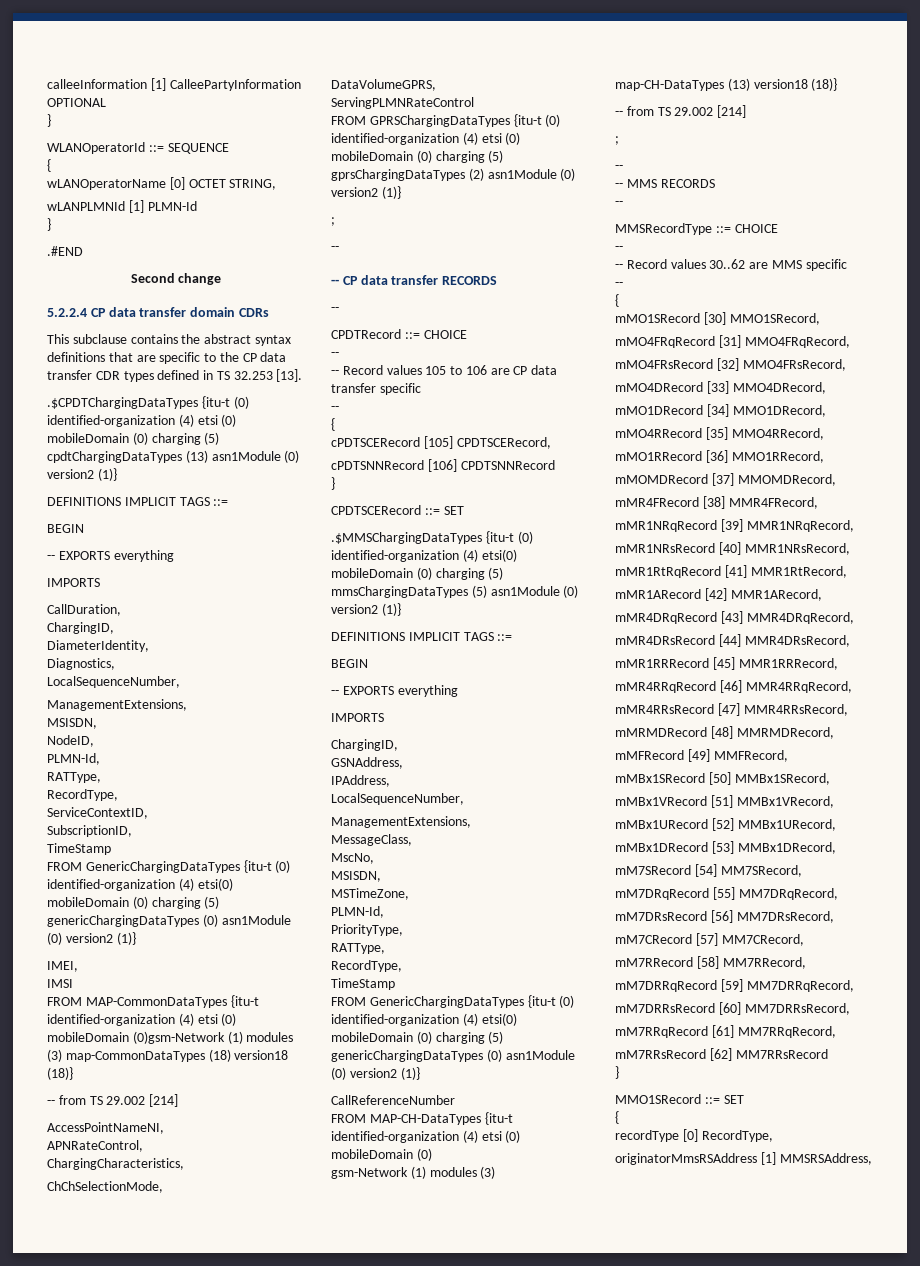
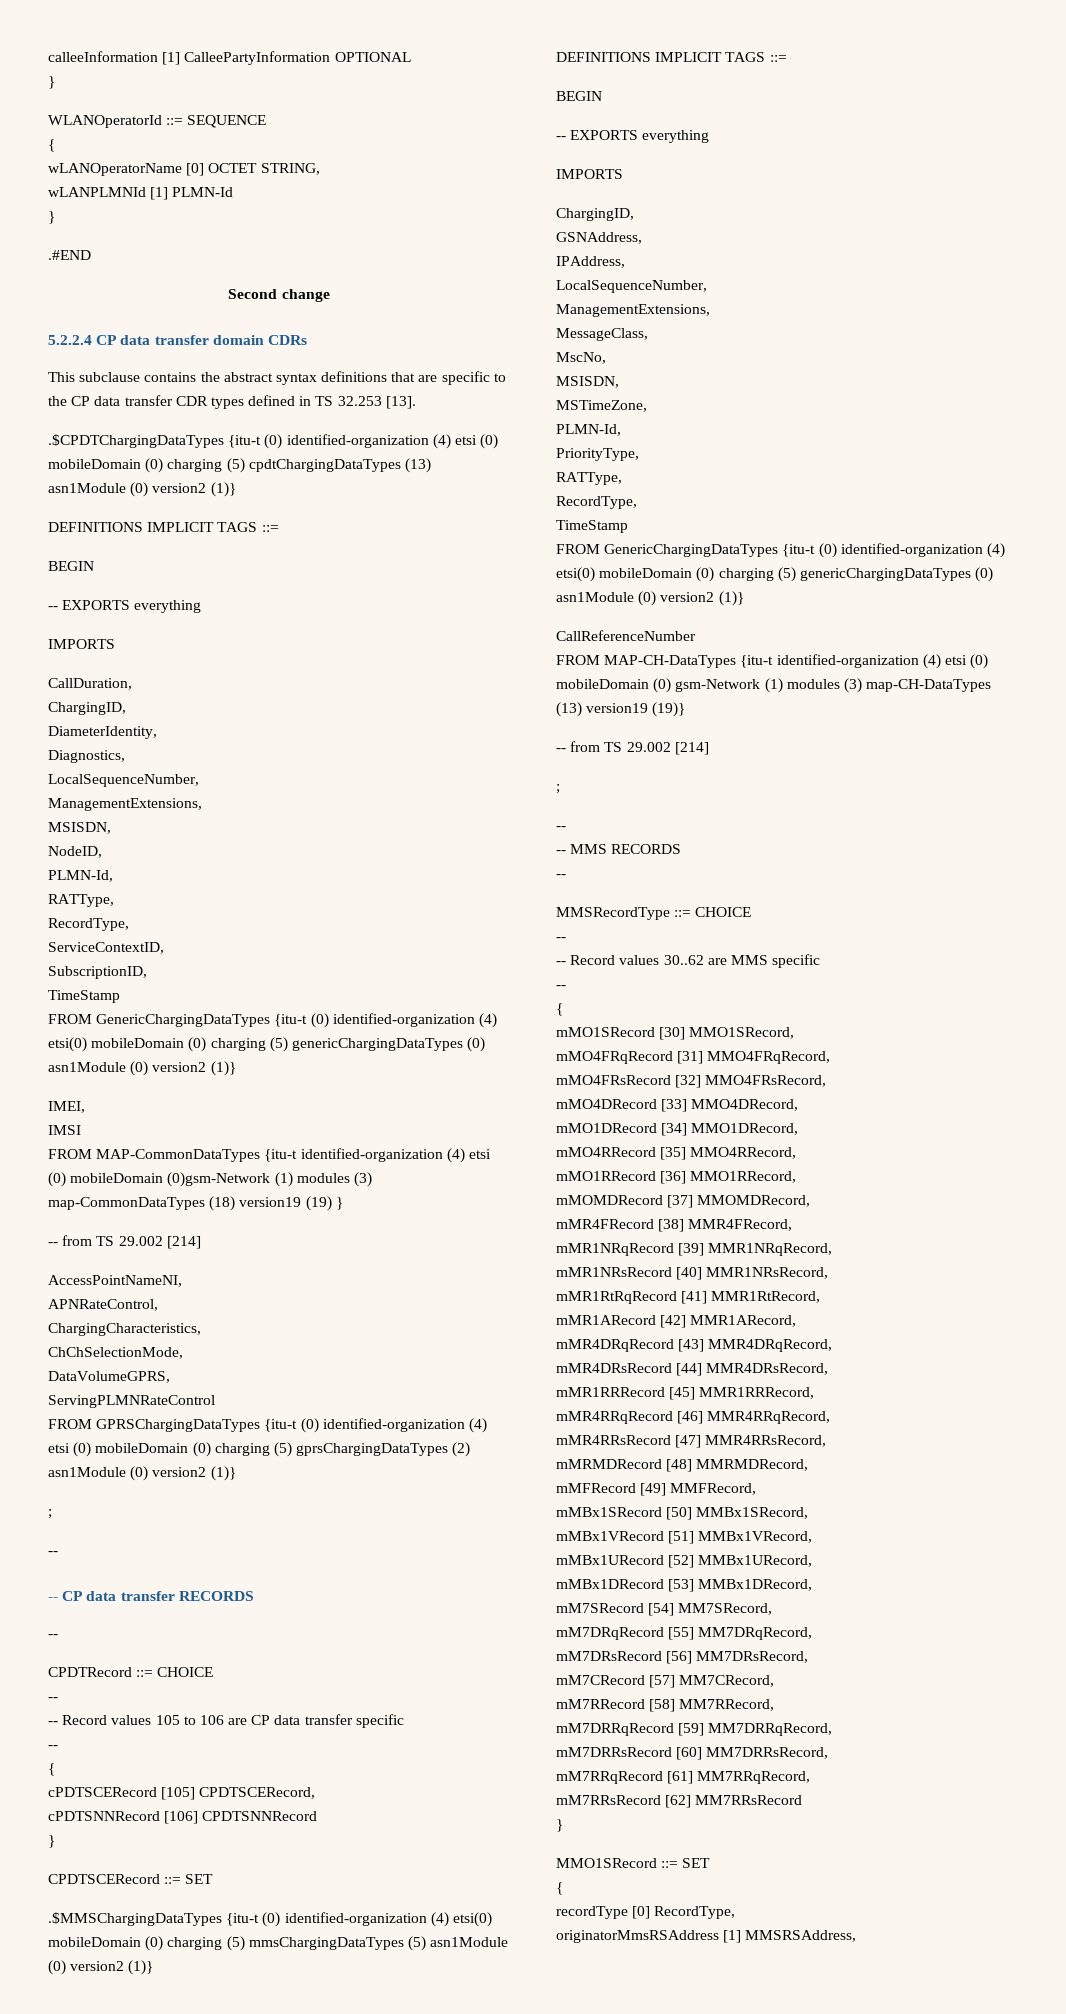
[234,1050,289,1060] [47,1067,73,1080] version18 (18)} -> [239,1196,343,1211] version19 (19) }
(432, 1154) // -> (672, 685) none
[753,78,838,91] version18 (18)} -> [586,702,686,717] version19 (19)}

